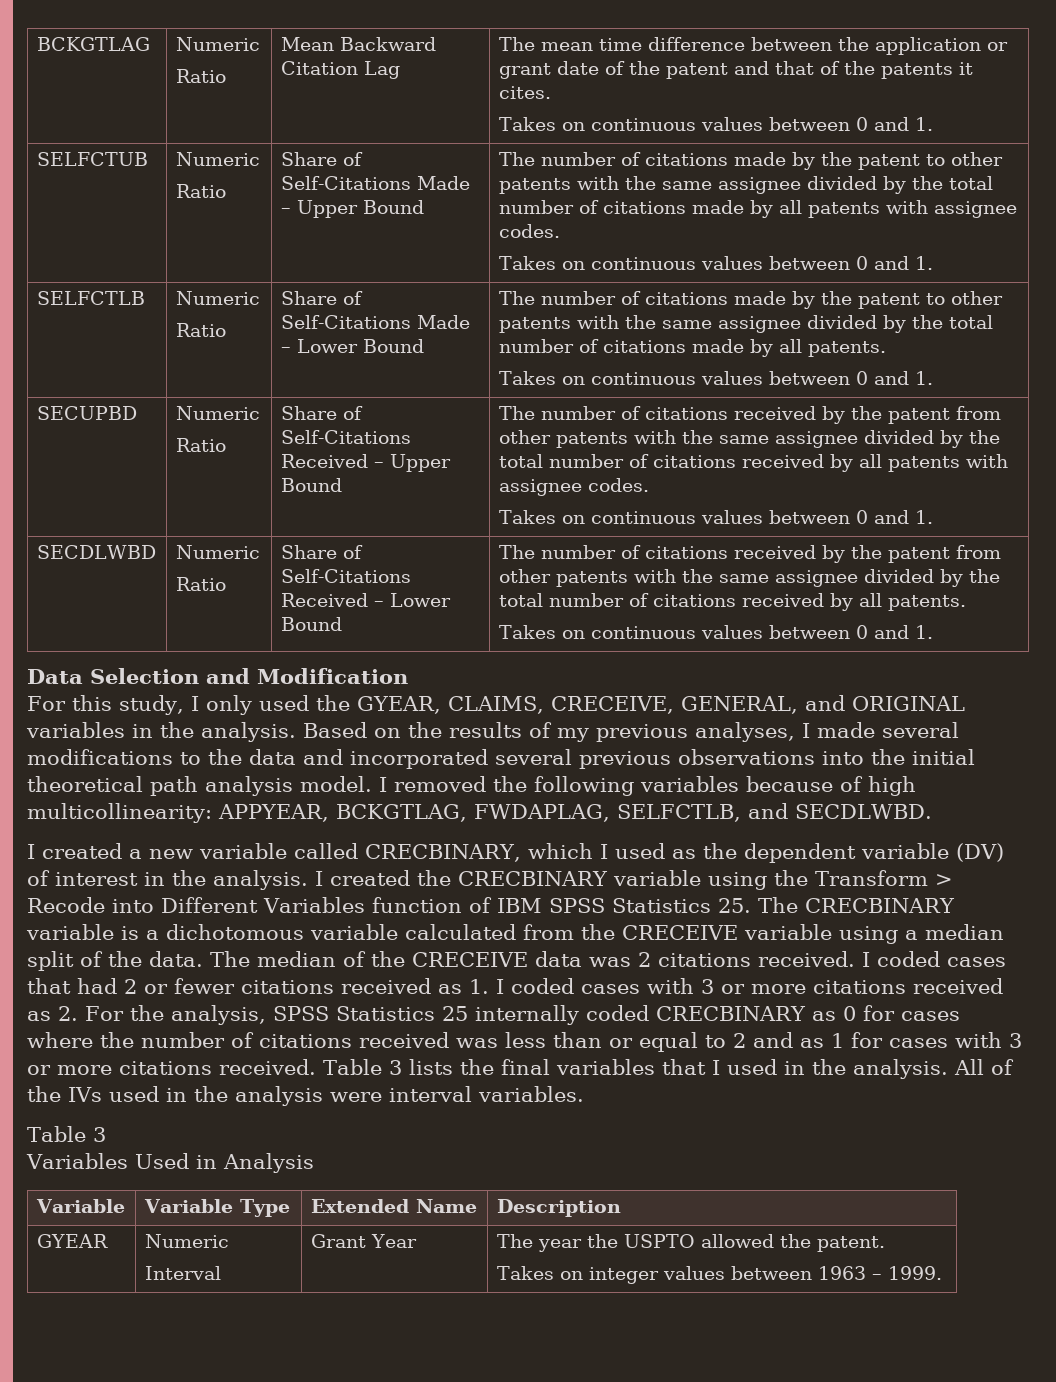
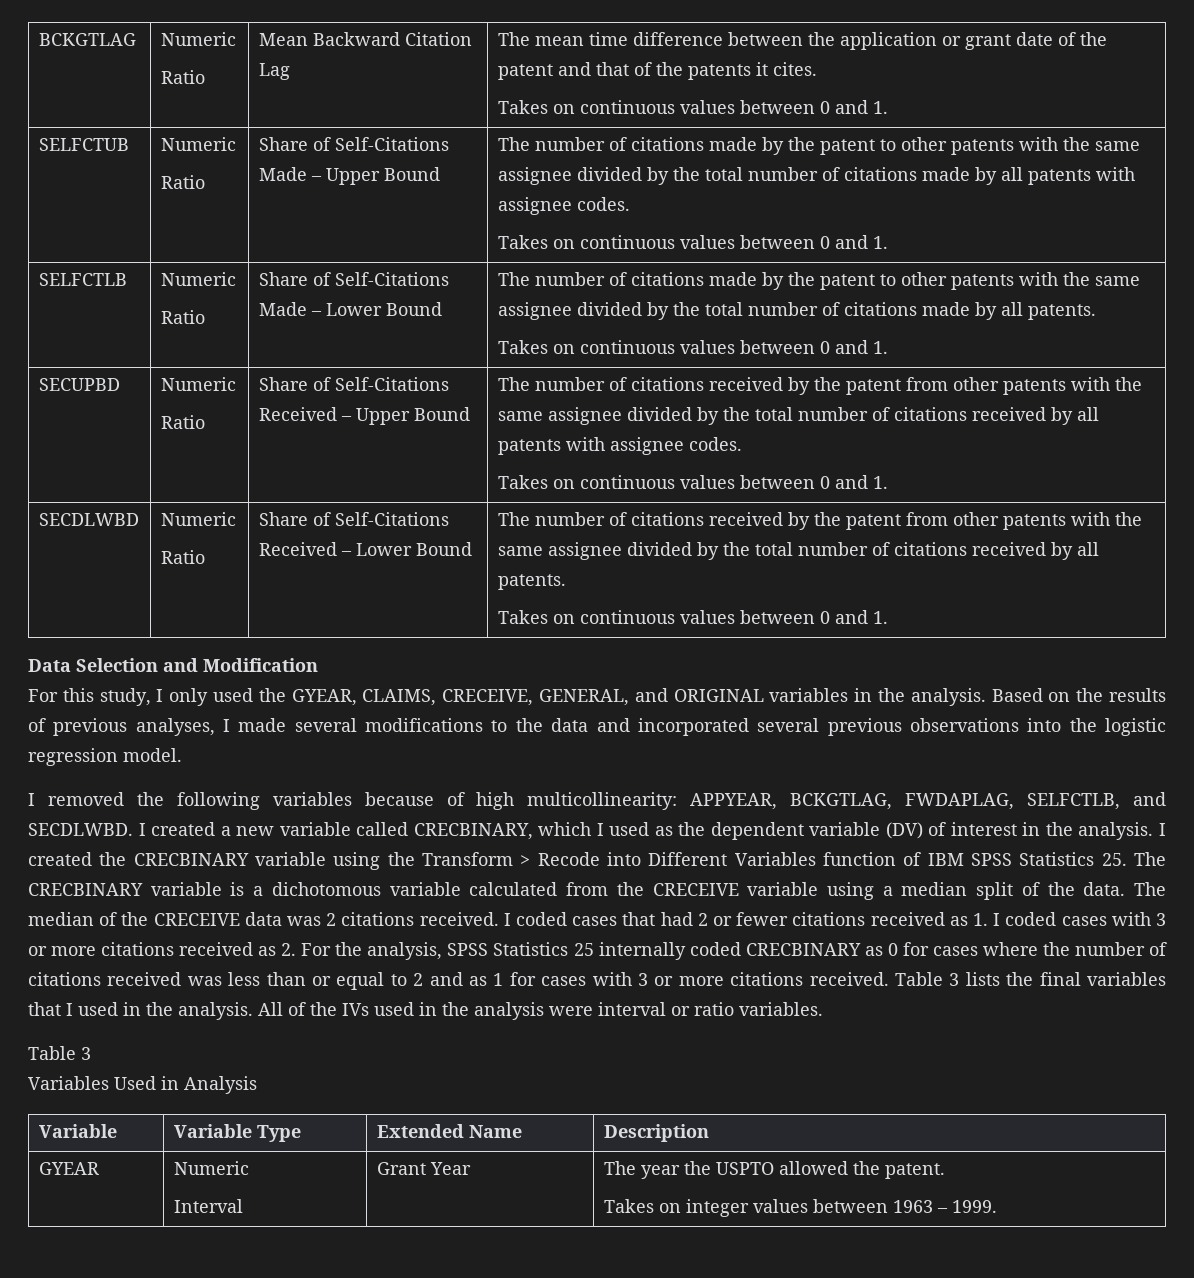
[557,728,589,742] my -> (46, 725) none
[912,749,975,765] [27,776,293,796] initial theoretical path analysis -> [1105,718,1166,736] [28,748,118,766] logistic regression
(372, 784) none -> (182, 755) //
(932, 811) // -> (133, 829) none
(472, 1094) none -> [671,1002,734,1016] or ratio

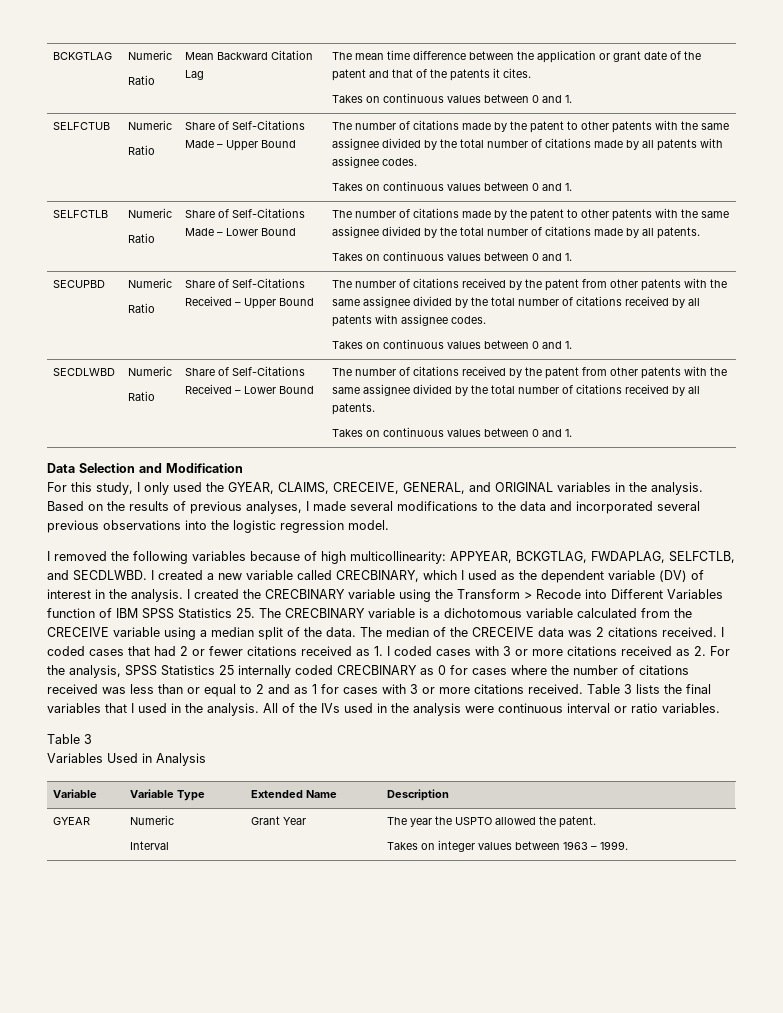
(593, 1011) none -> [498,703,563,713] continuous

